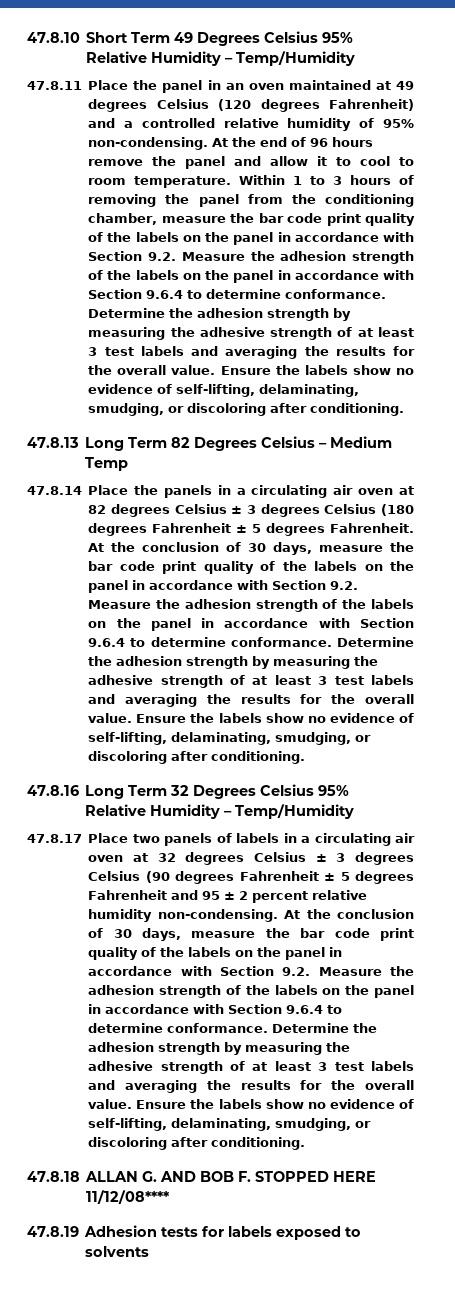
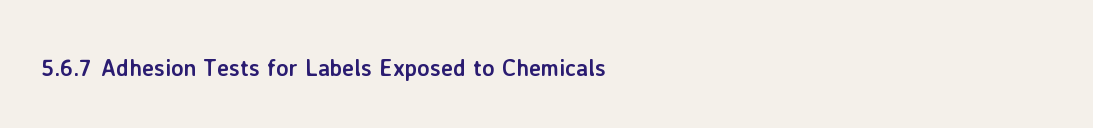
[27,31,354,46] [86,51,356,66] [27,80,414,93] [88,99,414,112] [88,118,415,131] [88,137,374,150] [88,156,414,169] [88,175,415,188] [88,194,414,207] [88,213,415,226] [88,232,414,245] [88,251,414,264] [88,270,414,283] [88,289,387,299] [88,308,352,321] [88,327,415,340] [88,346,415,359] [88,365,414,375] [88,384,360,397] [88,403,405,416] [27,436,393,451] [85,457,129,471] [27,485,414,498] [88,504,414,517] [88,523,414,536] [88,542,414,555] [88,561,414,574] [88,580,359,593] [88,599,415,612] [88,618,414,631] [88,637,414,647] [88,656,379,669] [88,675,415,688] [88,694,415,707] [88,713,414,723] [88,732,372,745] [88,751,306,764] [27,784,350,799] [85,804,355,819] [27,833,415,846] [88,852,414,865] [88,871,414,884] [88,890,368,903] [88,909,414,922] [88,928,415,941] [88,947,343,960] [88,966,414,976] [88,985,414,998] [88,1004,343,1014] [88,1023,378,1033] [88,1042,351,1055] [88,1061,415,1074] [88,1080,415,1093] [88,1099,414,1109] [88,1118,372,1131] [88,1137,306,1150] [27,1171,377,1182] [86,1190,171,1204] [27,1225,362,1240] [85,1246,150,1257] 47.8.10 Short Term 49 Degrees Celsius 95% Relative Humidity – Temp/Humidity // 47.8.11 Place the panel in an oven maintained at 49 degrees Celsius (120 degrees Fahrenheit) and a controlled relative humidity of 95% non-condensing. At the end of 96 hours remove the panel and allow it to cool to room temperature. Within 1 to 3 hours of removing the panel from the conditioning chamber, measure the bar code print quality of the labels on the panel in accordance with Section 9.2. Measure the adhesion strength of the labels on the panel in accordance with Section 9.6.4 to determine conformance. Determine the adhesion strength by measuring the adhesive strength of at least 3 test labels and averaging the results for the overall value. Ensure the labels show no evidence of self-lifting, delaminating, smudging, or discoloring after conditioning. // 47.8.13 Long Term 82 Degrees Celsius – Medium Temp // 47.8.14 Place the panels in a circulating air oven at 82 degrees Celsius ± 3 degrees Celsius (180 degrees Fahrenheit ± 5 degrees Fahrenheit. At the conclusion of 30 days, measure the bar code print quality of the labels on the panel in accordance with Section 9.2. Measure the adhesion strength of the labels on the panel in accordance with Section 9.6.4 to determine conformance. Determine the adhesion strength by measuring the adhesive strength of at least 3 test labels and averaging the results for the overall value. Ensure the labels show no evidence of self-lifting, delaminating, smudging, or discoloring after conditioning. // 47.8.16 Long Term 32 Degrees Celsius 95% Relative Humidity – Temp/Humidity // 47.8.17 Place two panels of labels in a circulating air oven at 32 degrees Celsius ± 3 degrees Celsius (90 degrees Fahrenheit ± 5 degrees Fahrenheit and 95 ± 2 percent relative humidity non-condensing. At the conclusion of 30 days, measure the bar code print quality of the labels on the panel in accordance with Section 9.2. Measure the adhesion strength of the labels on the panel in accordance with Section 9.6.4 to determine conformance. Determine the adhesion strength by measuring the adhesive strength of at least 3 test labels and averaging the results for the overall value. Ensure the labels show no evidence of self-lifting, delaminating, smudging, or discoloring after conditioning. // 47.8.18 ALLAN G. AND BOB F. STOPPED HERE 11/12/08**** // 47.8.19 Adhesion tests for labels exposed to solvents -> [41,59,607,81] 5.6.7 Adhesion Tests for Labels Exposed to Chemicals

